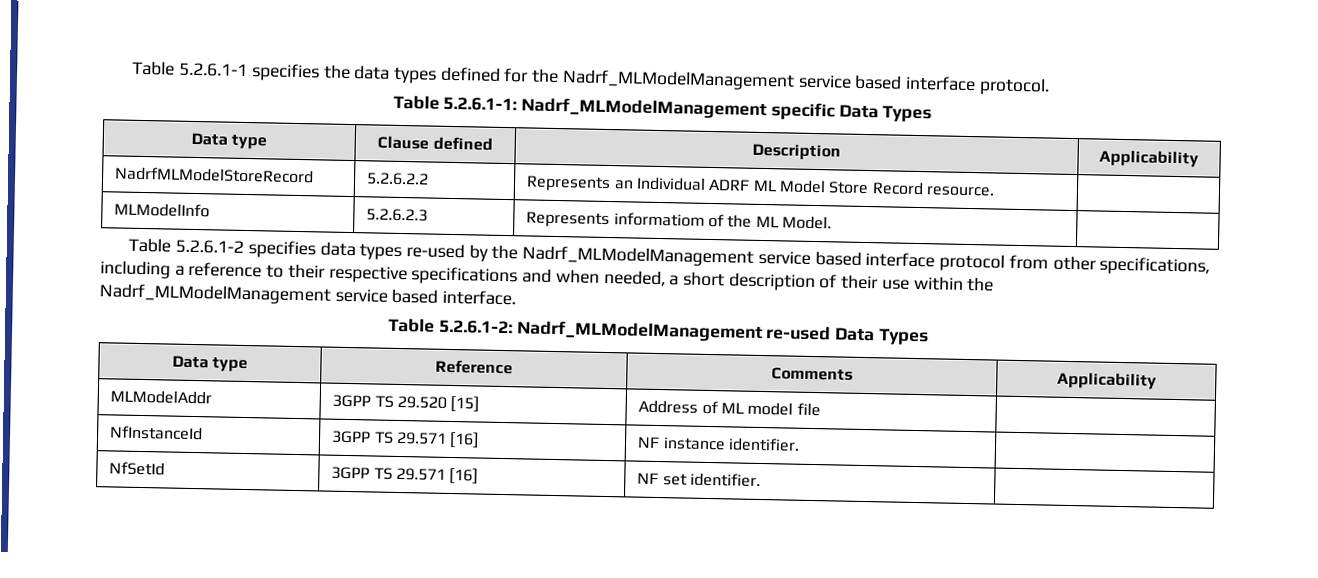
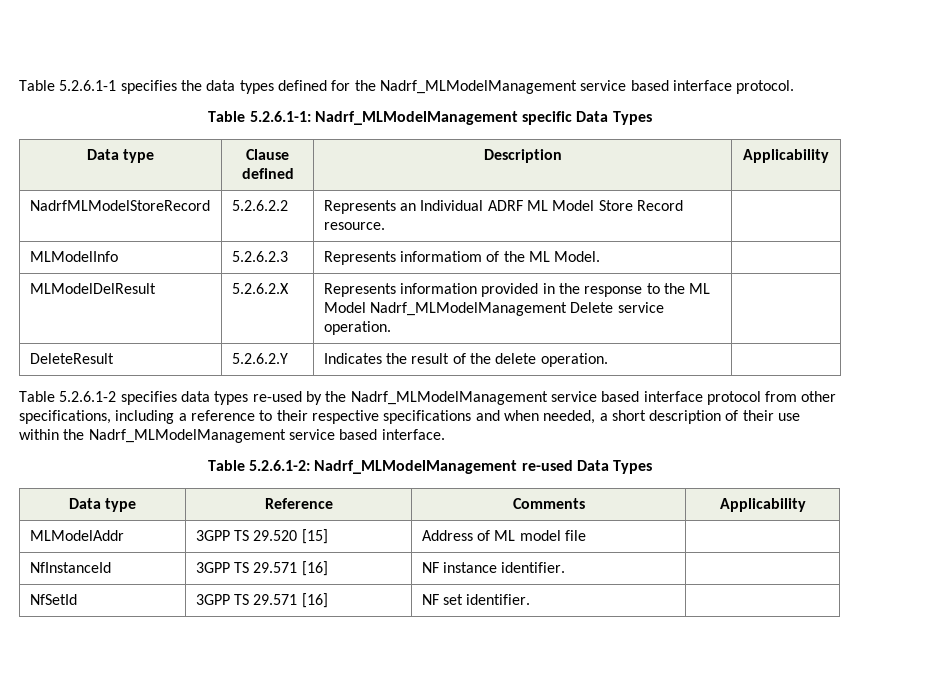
(833, 222) none -> [29,283,156,294] [231,283,289,294] [323,283,711,297] [323,302,664,316] [323,321,391,335] [29,353,114,364] [231,353,288,364] [323,353,608,367] // MLModelDelResult | 5.2.6.2.X | Represents information provided in the response to the ML Model Nadrf_MLModelManagement Delete service operation. | // DeleteResult | 5.2.6.2.Y | Indicates the result of the delete operation. |

